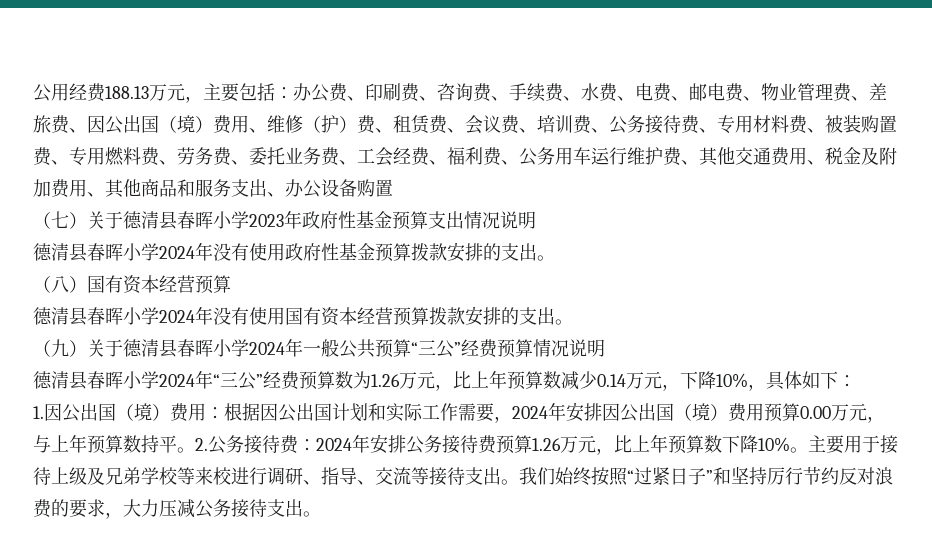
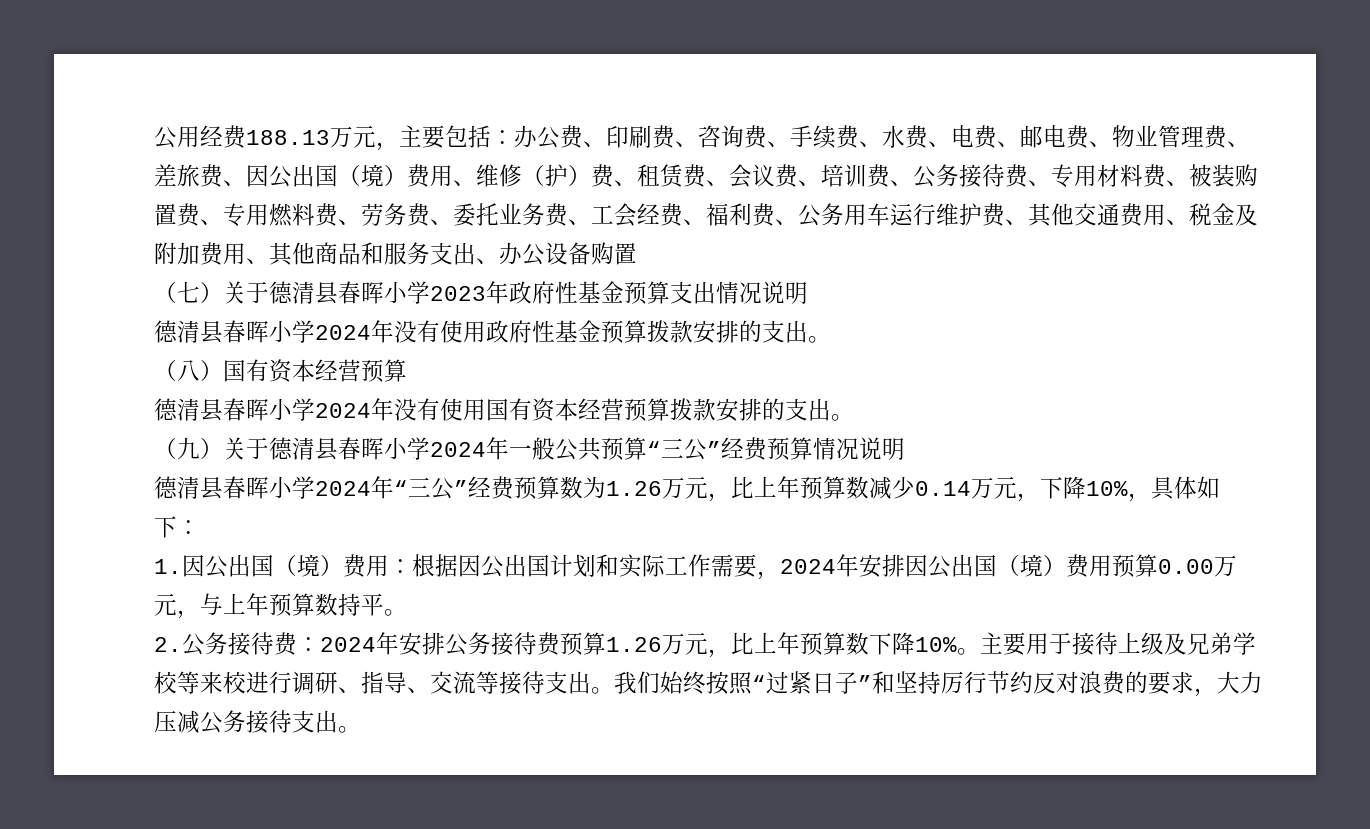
(195, 450) none -> (407, 612) //

